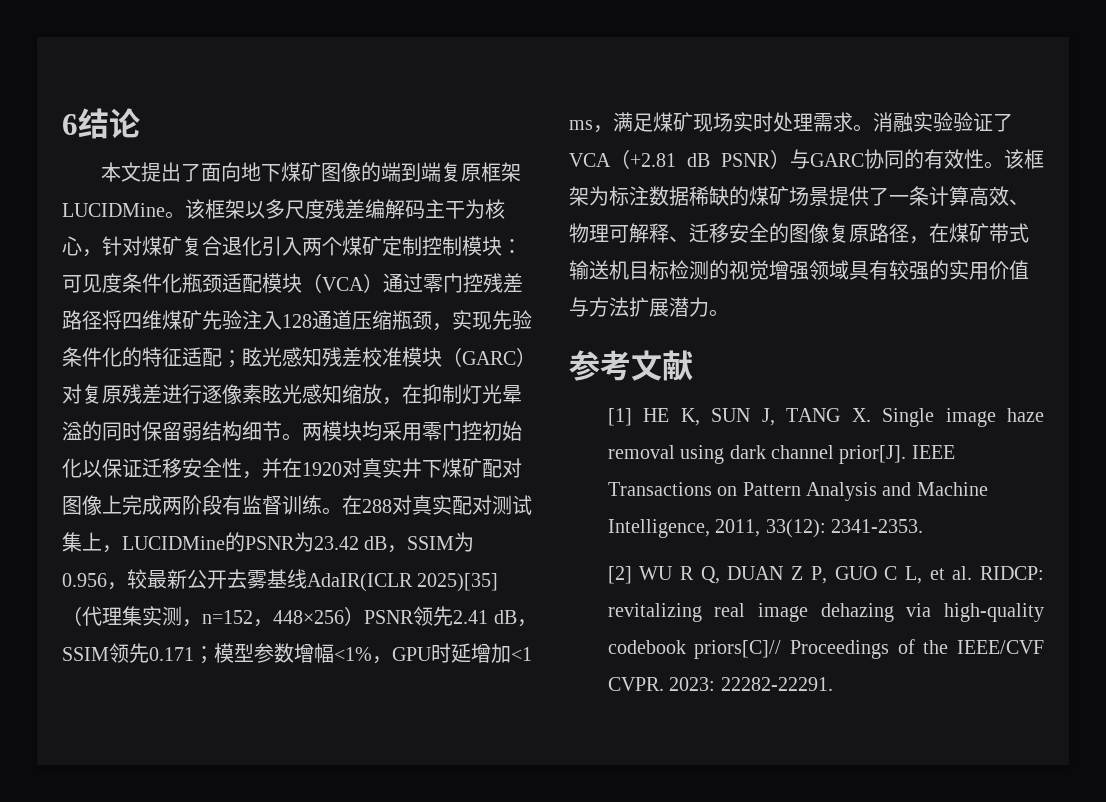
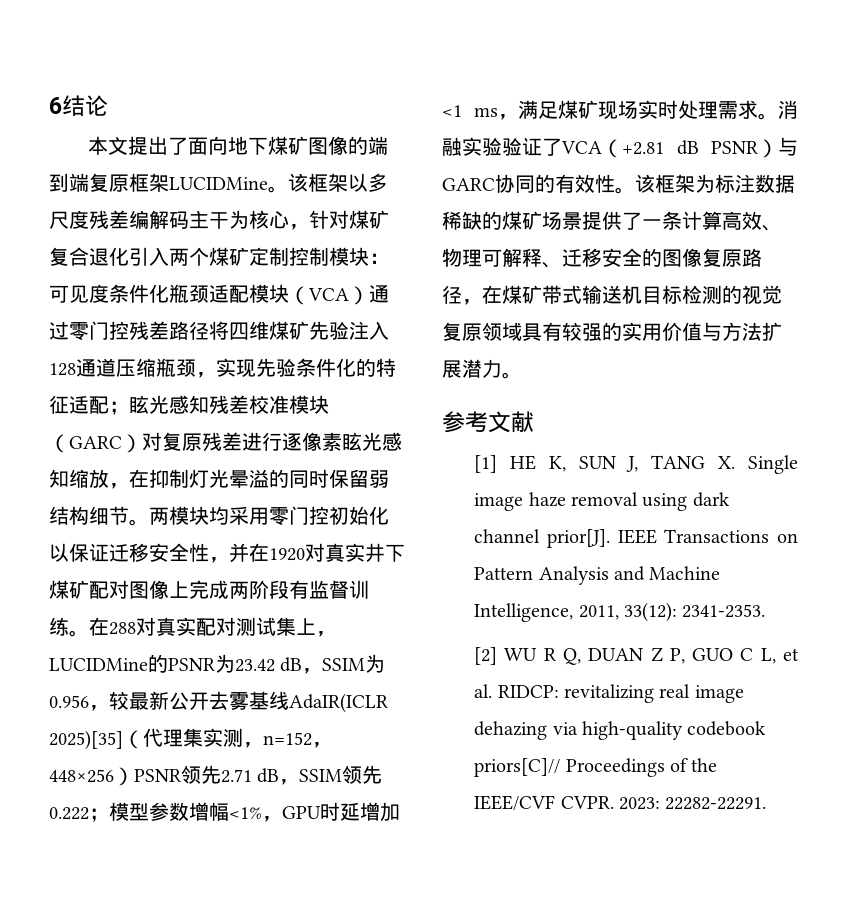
[453,610,488,624] 2.41 -> [221,769,252,783] 2.71
[149,647,194,661] 0.171 -> [49,807,89,820] 0.222
[769,260,809,280] 增强 -> [442,322,482,341] 复原

